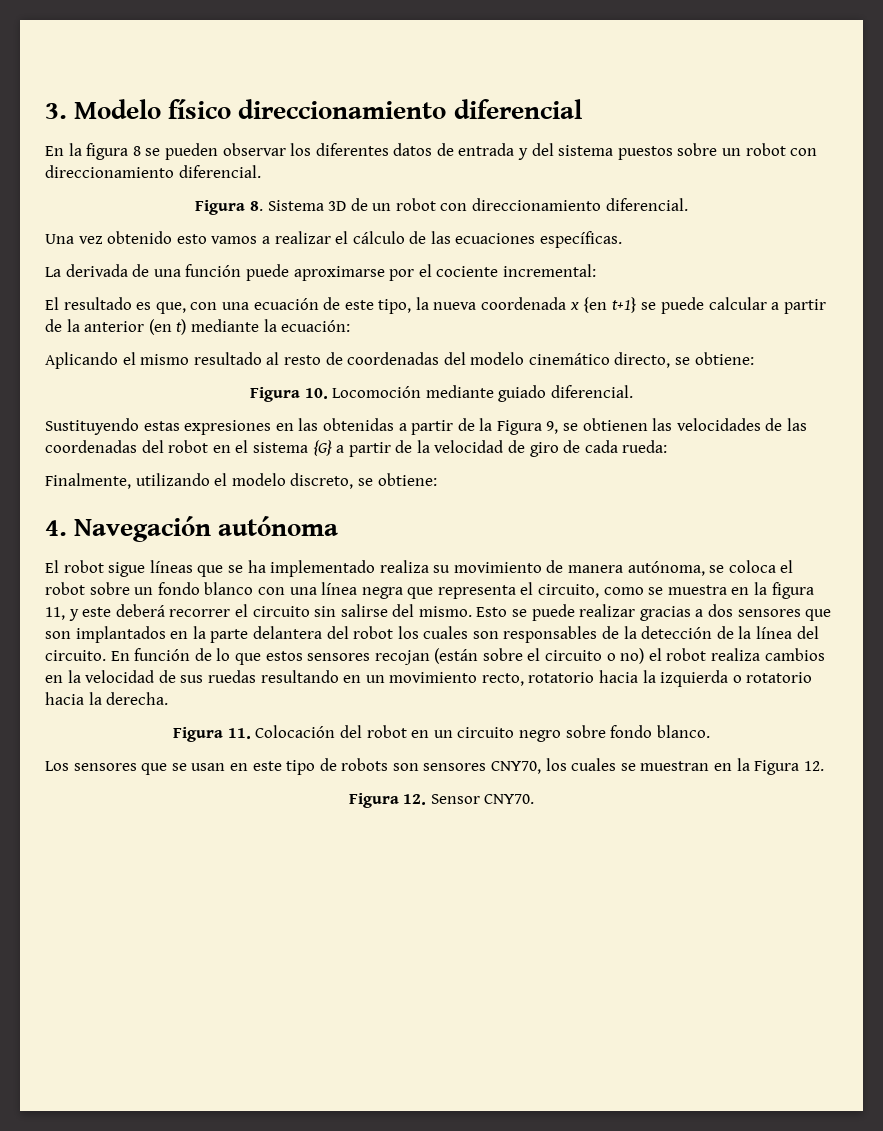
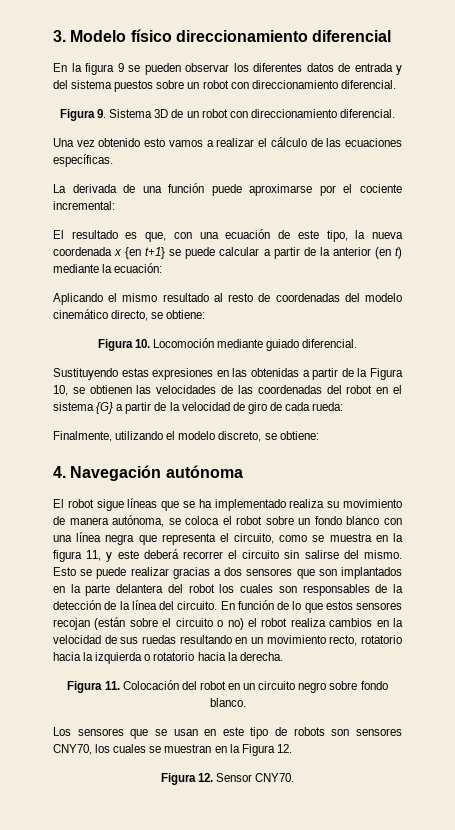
[132,146,141,156] 8 -> [117,63,124,72] 9
[249,201,263,211] 8. -> [97,109,107,118] 9.
[546,421,559,434] 9, -> [53,385,68,396] 10,

